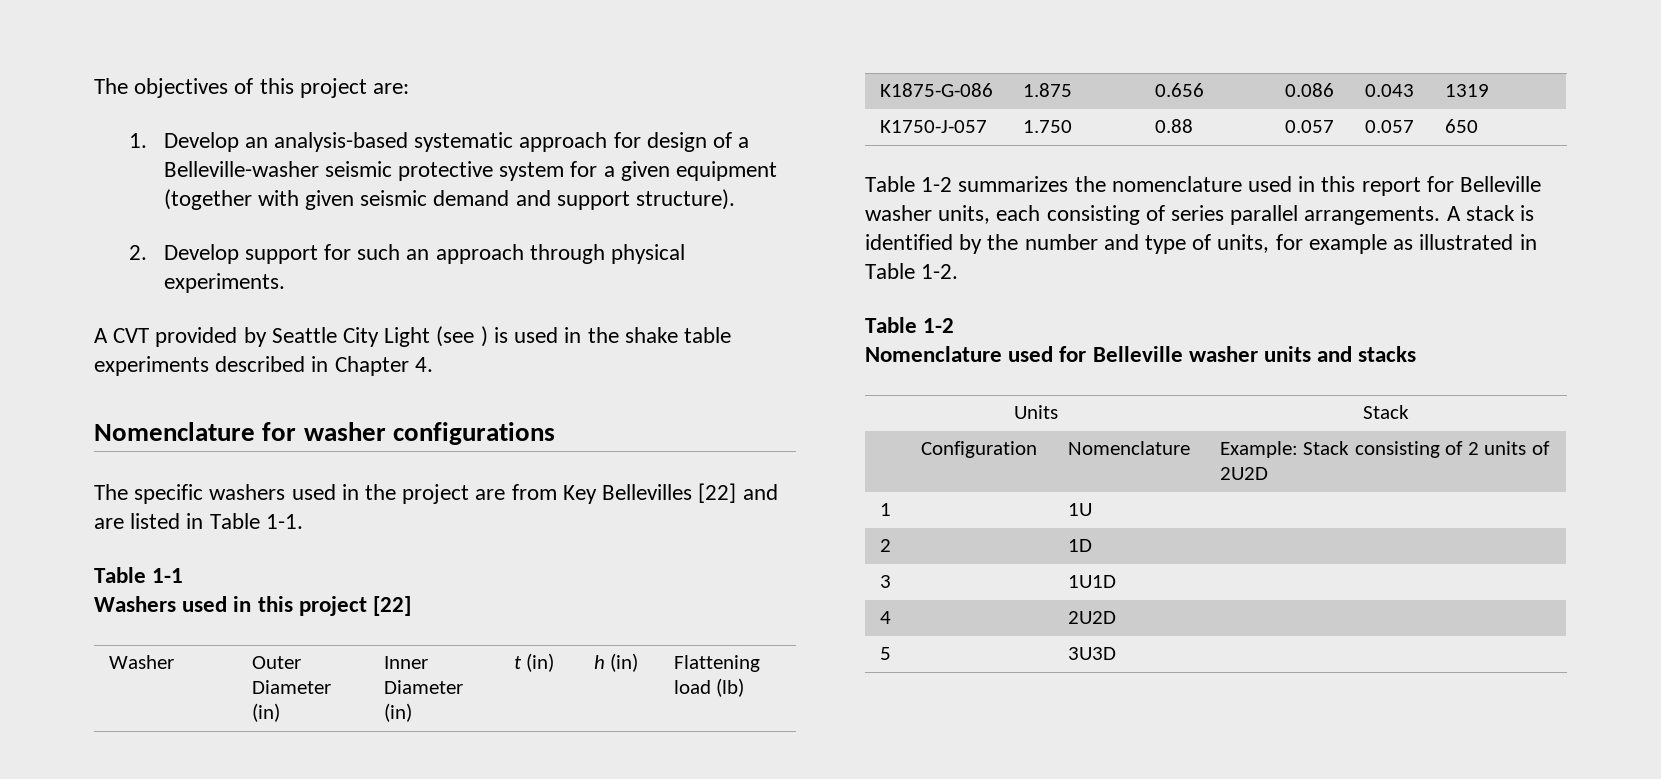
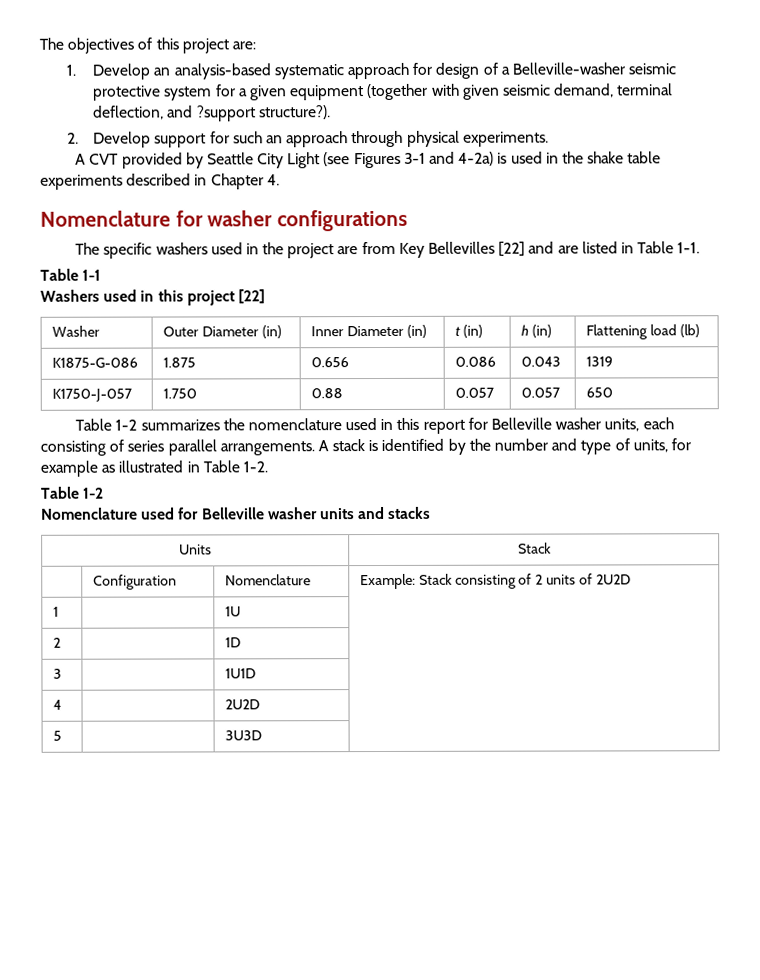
[433,189,736,210] demand and support structure). -> [554,83,674,98] [93,105,331,122] demand, terminal deflection, and ?support structure?).
[480,326,488,347] ) -> [353,151,495,169] Figures 3-1 and 4-2a)

